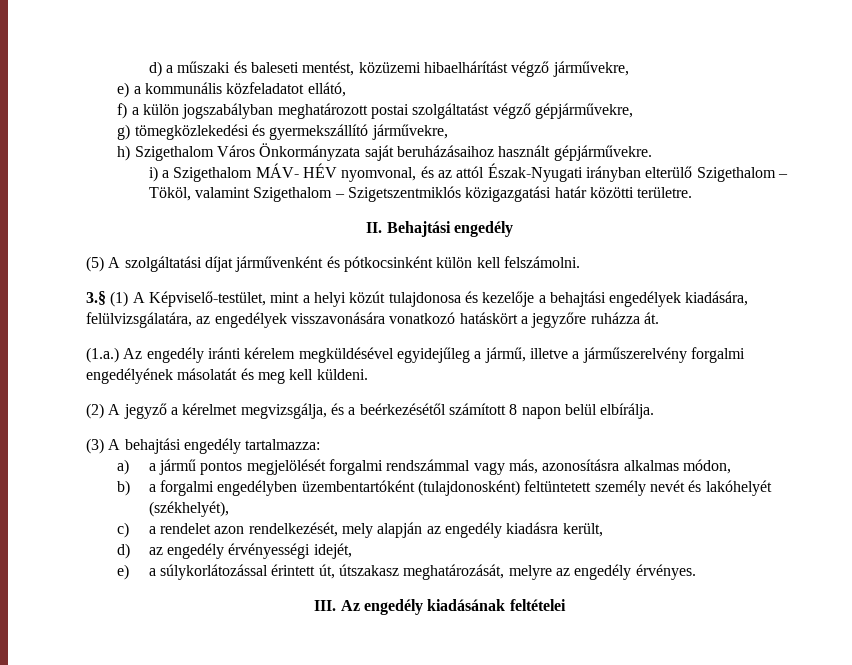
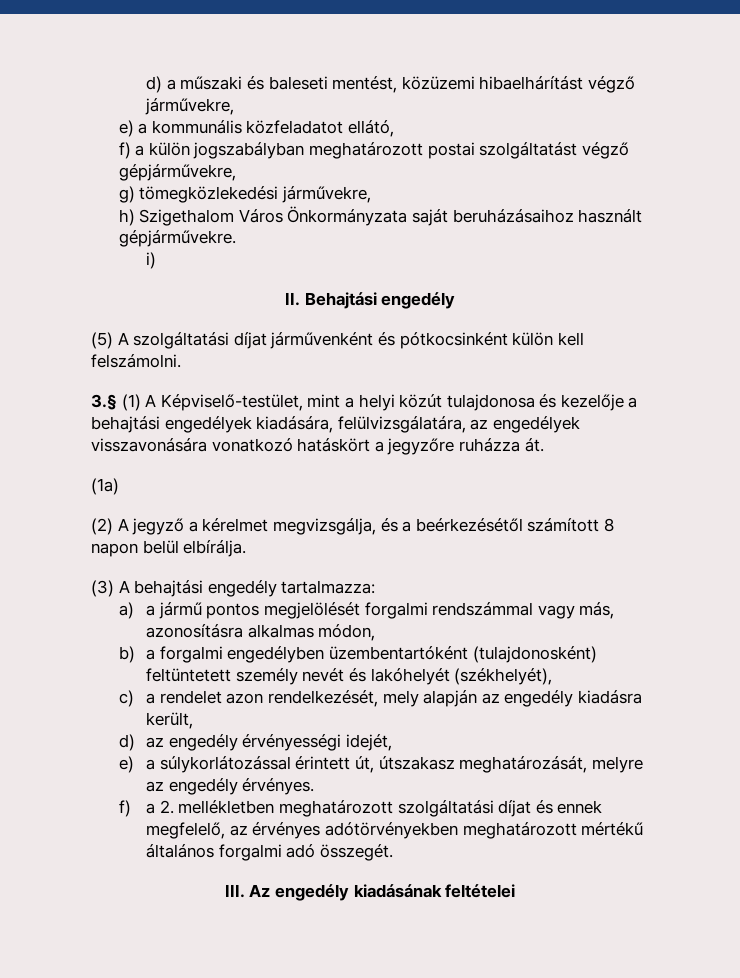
[251,124,369,140] és gyermekszállító -> (279, 194) none
[162,163,788,182] [148,186,693,202] a Szigethalom MÁV- HÉV nyomvonal, és az attól Észak-Nyugati irányban elterülő Szigethalom – Tököl, valamint Szigethalom – Szigetszentmiklós közigazgatási határ közötti területre. -> (157, 260) none
[86,347,745,363] [86,368,368,384] (1.a.) Az engedély iránti kérelem megküldésével egyidejűleg a jármű, illetve a járműszerelvény forgalmi engedélyének másolatát és meg kell küldeni. -> [91,478,119,495] (1a)
(696, 572) none -> [118,800,603,817] [146,822,644,839] [146,844,393,861] // f) a 2. mellékletben meghatározott szolgáltatási díjat és ennek megfelelő, az érvényes adótörvényekben meghatározott mértékű általános forgalmi adó összegét.

